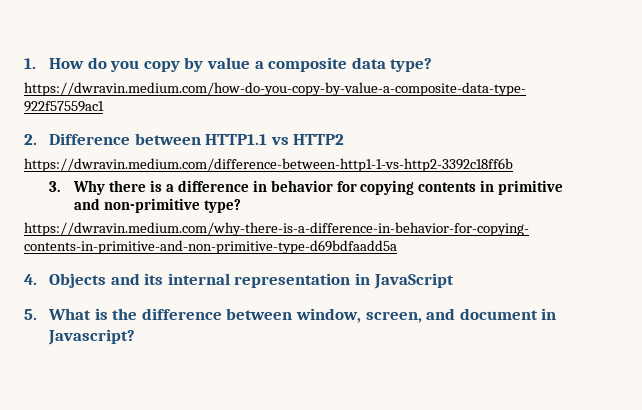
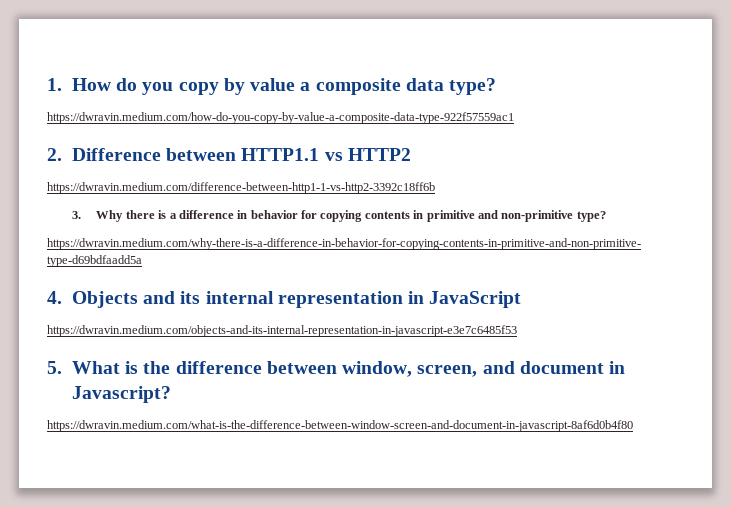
(454, 281) none -> [47,325,517,337] // https://dwravin.medium.com/objects-and-its-internal-representation-in-javascript-e3e7c6485f53
(136, 337) none -> [47,420,633,432] // https://dwravin.medium.com/what-is-the-difference-between-window-screen-and-document-in-javascript-8af6d0b4f80

